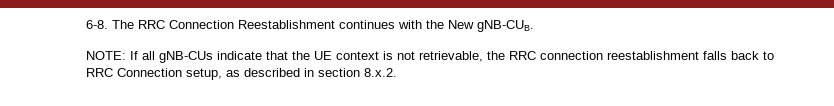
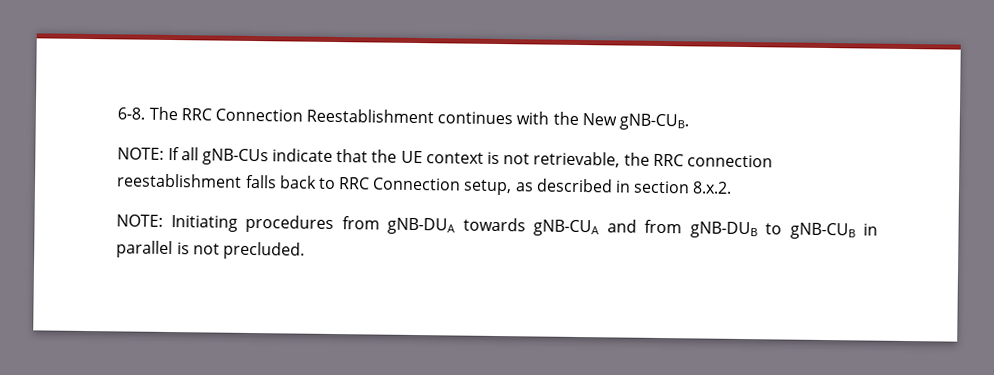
(397, 72) none -> [116,214,878,240] [116,240,305,260] // NOTE: Initiating procedures from gNB-DUA towards gNB-CUA and from gNB-DUB to gNB-CUB in parallel is not precluded.

